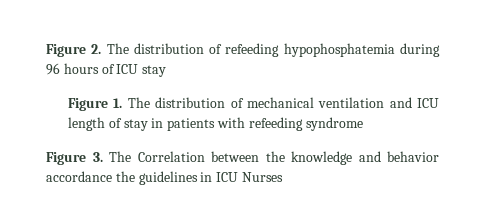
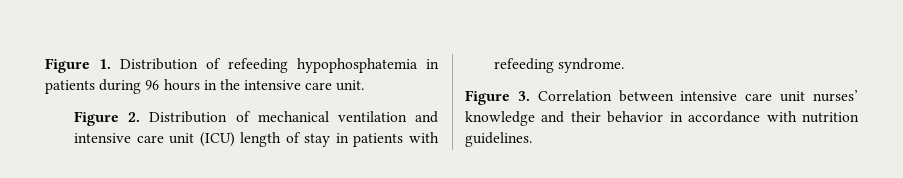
[46,43,204,57] Figure 2. The distribution -> [45,58,198,73] Figure 1. Distribution
(395, 50) none -> [426,59,439,69] [45,80,95,94] in patients
[101,64,167,77] [68,97,439,111] of ICU stay // Figure 1. The distribution of mechanical ventilation and ICU -> [203,79,365,91] [74,111,438,126] [74,132,235,147] in the intensive care unit. // Figure 2. Distribution of mechanical ventilation and intensive care unit (ICU)
[305,117,363,131] syndrome -> [558,58,625,73] syndrome.
[109,151,131,162] The -> (530, 96) none
[265,151,439,165] [46,171,283,185] the knowledge and behavior accordance the guidelines in ICU Nurses -> [680,90,858,102] [465,111,859,126] [465,132,532,147] intensive care unit nurses’ knowledge and their behavior in accordance with nutrition guidelines.

